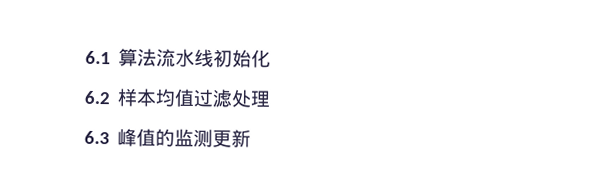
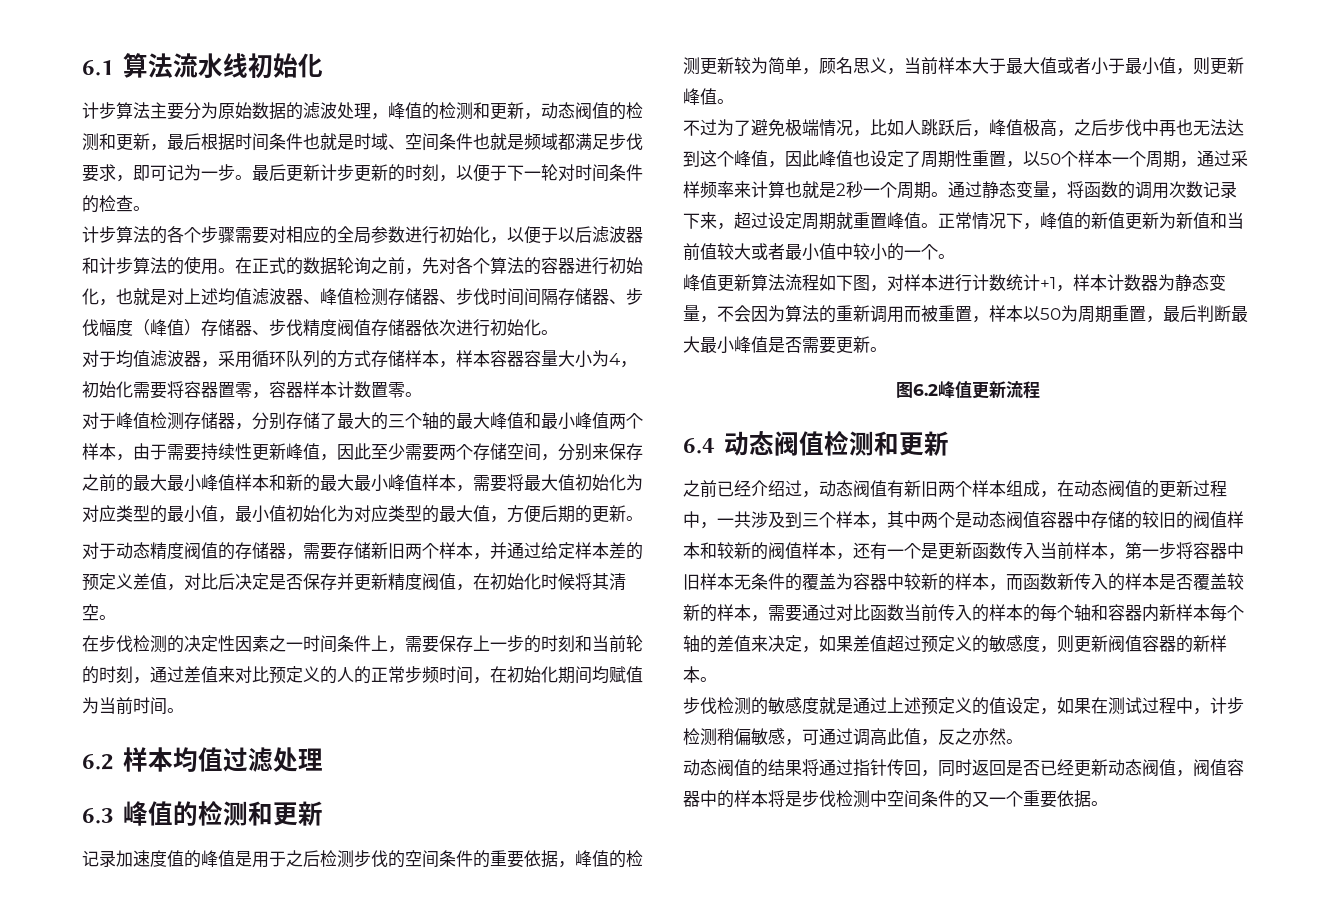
(271, 58) none -> [82,102,643,120] [82,133,643,151] [82,164,643,182] [82,195,150,213] [82,226,643,244] [82,256,643,275] [82,288,643,306] [82,319,558,337] [82,350,637,368] [82,381,422,399] [82,412,643,430] [82,443,643,461] [82,474,643,492] [82,505,643,523] [82,542,643,560] [82,573,626,591] [82,604,116,621] [82,635,643,653] [82,666,643,684] [82,697,184,715] // 计步算法主要分为原始数据的滤波处理，峰值的检测和更新，动态阀值的检测和更新，最后根据时间条件也就是时域、空间条件也就是频域都满足步伐要求，即可记为一步。最后更新计步更新的时刻，以便于下一轮对时间条件的检查。 // 计步算法的各个步骤需要对相应的全局参数进行初始化，以便于以后滤波器和计步算法的使用。在正式的数据轮询之前，先对各个算法的容器进行初始化，也就是对上述均值滤波器、峰值检测存储器、步伐时间间隔存储器、步伐幅度（峰值）存储器、步伐精度阀值存储器依次进行初始化。 // 对于均值滤波器，采用循环队列的方式存储样本，样本容器容量大小为4，初始化需要将容器置零，容器样本计数置零。 // 对于峰值检测存储器，分别存储了最大的三个轴的最大峰值和最小峰值两个样本，由于需要持续性更新峰值，因此至少需要两个存储空间，分别来保存之前的最大最小峰值样本和新的最大最小峰值样本，需要将最大值初始化为对应类型的最小值，最小值初始化为对应类型的最大值，方便后期的更新。 // 对于动态精度阀值的存储器，需要存储新旧两个样本，并通过给定样本差的预定义差值，对比后决定是否保存并更新精度阀值，在初始化时候将其清空。 // 在步伐检测的决定性因素之一时间条件上，需要保存上一步的时刻和当前轮的时刻，通过差值来对比预定义的人的正常步频时间，在初始化期间均赋值为当前时间。
[174,128,251,148] 监测更新 -> [197,801,323,826] [82,850,643,868] [683,57,1244,75] [683,88,734,105] [683,119,1244,137] [683,150,1248,168] [683,181,1237,199] [683,212,1244,230] [683,243,955,261] [683,274,1226,292] [683,305,1248,323] [683,336,887,354] [896,381,1040,399] [683,431,949,456] [683,480,1227,498] [683,511,1244,529] [683,542,1244,560] [683,573,1244,591] [683,604,1244,622] [683,635,1227,653] [683,666,717,683] [683,697,1244,715] [683,728,1023,746] [683,759,1244,777] [683,790,1108,808] 检测和更新 // 记录加速度值的峰值是用于之后检测步伐的空间条件的重要依据，峰值的检测更新较为简单，顾名思义，当前样本大于最大值或者小于最小值，则更新峰值。 // 不过为了避免极端情况，比如人跳跃后，峰值极高，之后步伐中再也无法达到这个峰值，因此峰值也设定了周期性重置，以50个样本一个周期，通过采样频率来计算也就是2秒一个周期。通过静态变量，将函数的调用次数记录下来，超过设定周期就重置峰值。正常情况下，峰值的新值更新为新值和当前值较大或者最小值中较小的一个。 // 峰值更新算法流程如下图，对样本进行计数统计+1，样本计数器为静态变量，不会因为算法的重新调用而被重置，样本以50为周期重置，最后判断最大最小峰值是否需要更新。 // 图6.2峰值更新流程 // 6.4动态阀值检测和更新 // 之前已经介绍过，动态阀值有新旧两个样本组成，在动态阀值的更新过程中，一共涉及到三个样本，其中两个是动态阀值容器中存储的较旧的阀值样本和较新的阀值样本，还有一个是更新函数传入当前样本，第一步将容器中旧样本无条件的覆盖为容器中较新的样本，而函数新传入的样本是否覆盖较新的样本，需要通过对比函数当前传入的样本的每个轴和容器内新样本每个轴的差值来决定，如果差值超过预定义的敏感度，则更新阀值容器的新样本。 // 步伐检测的敏感度就是通过上述预定义的值设定，如果在测试过程中，计步检测稍偏敏感，可通过调高此值，反之亦然。 // 动态阀值的结果将通过指针传回，同时返回是否已经更新动态阀值，阀值容器中的样本将是步伐检测中空间条件的又一个重要依据。

